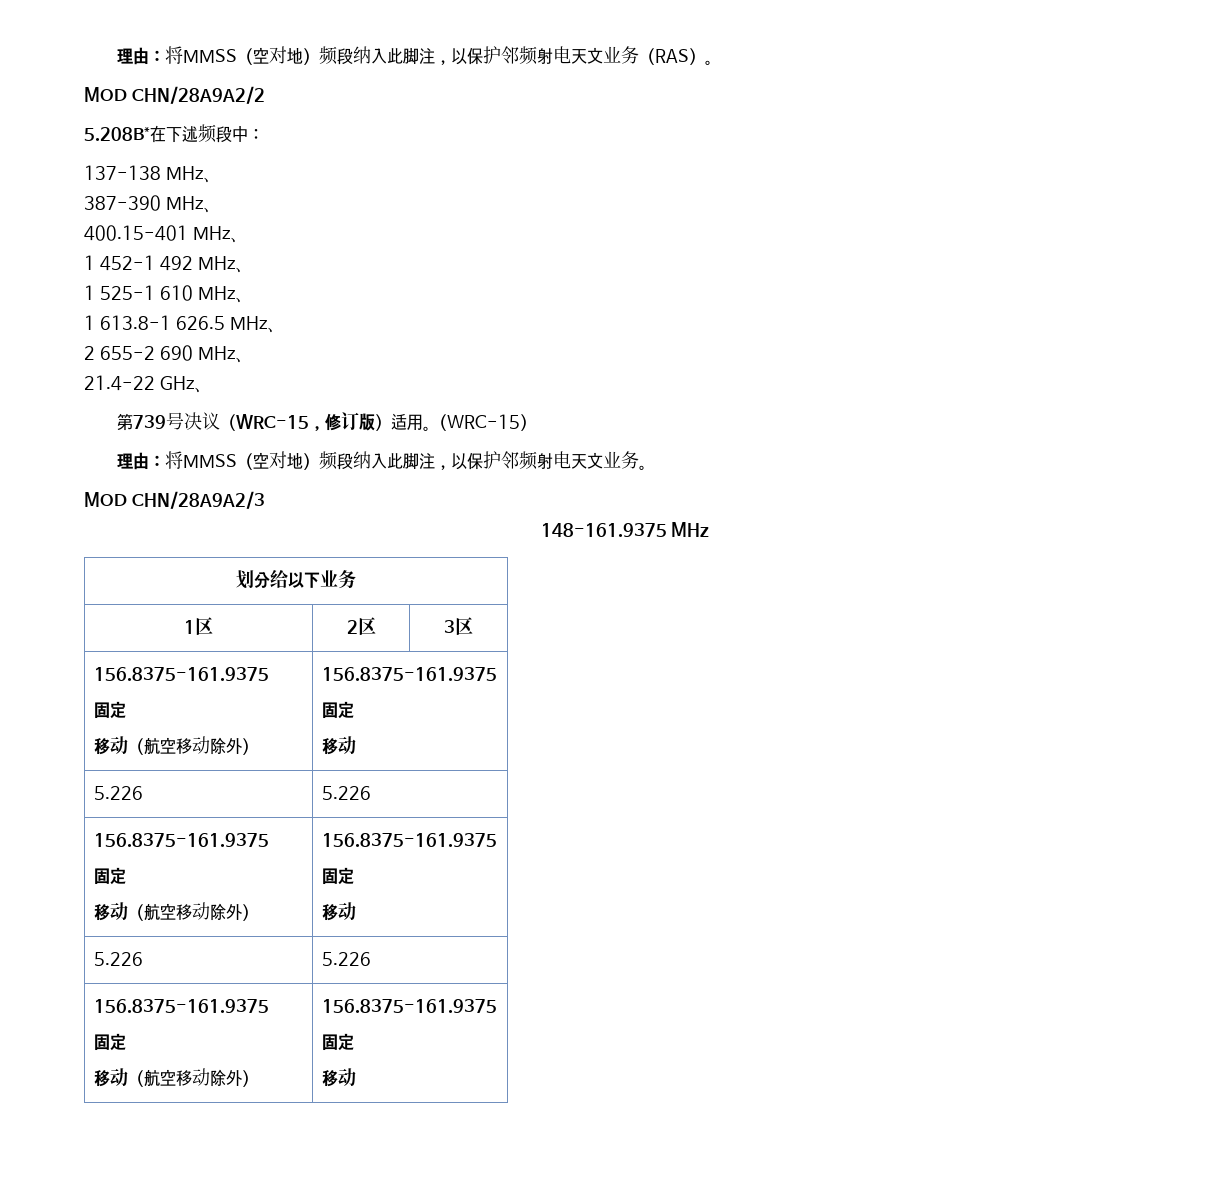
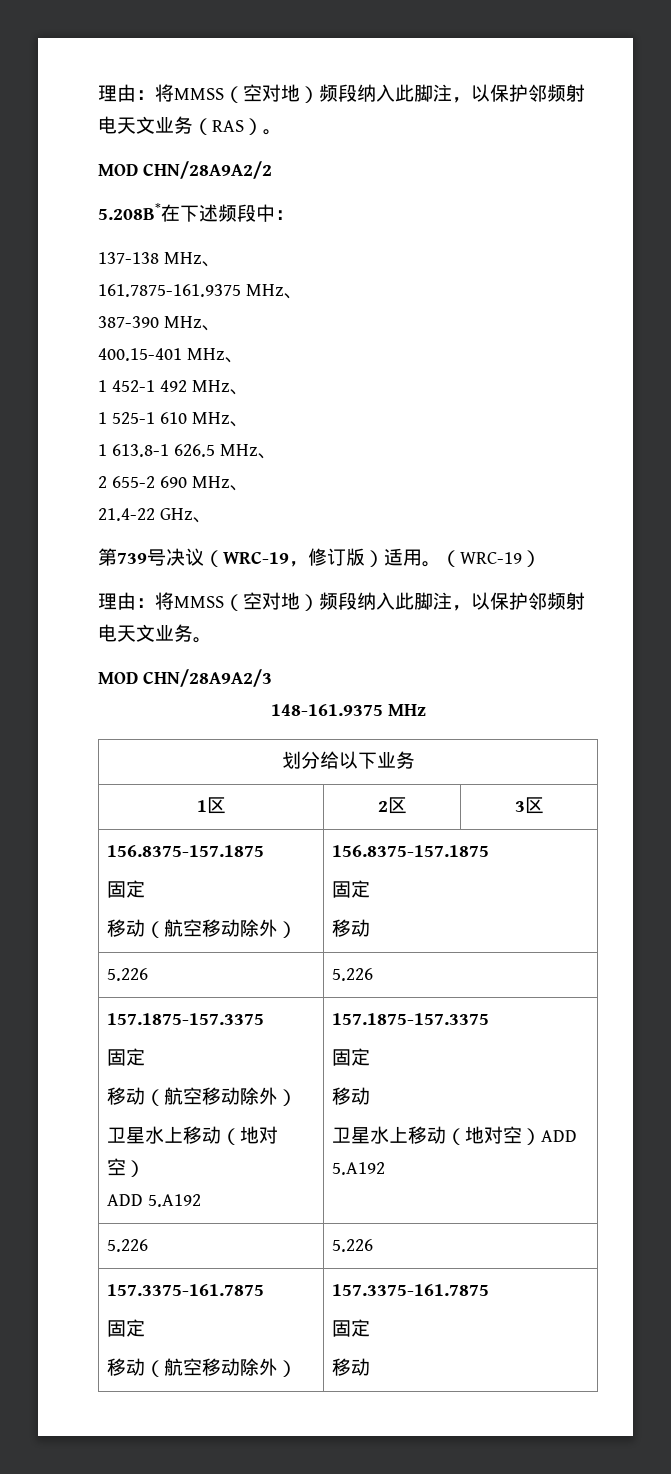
(212, 180) none -> [98,284,303,299] // 161.7875-161.9375 MHz、
[236,414,310,429] WRC-15 -> [223,551,289,564] WRC-19
[447,414,521,429] WRC-15 -> [460,552,522,564] WRC-19
[93,667,269,681] [93,701,126,719] [93,736,258,755] [321,667,497,681] [321,701,354,719] [321,736,356,755] [93,786,143,800] [321,786,371,800] [93,833,269,847] [93,867,126,885] [93,902,258,921] [321,833,497,847] [321,867,354,885] [321,902,356,921] [93,952,143,966] [321,952,371,966] [93,999,269,1013] [93,1033,126,1051] [93,1068,258,1087] [321,999,497,1013] [321,1033,354,1051] [321,1068,356,1087] 156.8375-161.9375 // 固定 // 移动（航空移动除外） | 156.8375-161.9375 // 固定 // 移动 // 5.226 | 5.226 // 156.8375-161.9375 // 固定 // 移动（航空移动除外） | 156.8375-161.9375 // 固定 // 移动 // 5.226 | 5.226 // 156.8375-161.9375 // 固定 // 移动（航空移动除外） | 156.8375-161.9375 // 固定 // 移动 -> [106,845,264,857] [106,880,145,898] [106,919,297,938] [331,845,489,857] [331,880,370,898] [331,919,370,937] [106,968,148,981] [331,968,373,981] [106,1013,264,1025] [106,1048,145,1066] [106,1087,297,1106] [106,1126,278,1145] [106,1158,145,1177] [106,1194,201,1207] [331,1013,489,1025] [331,1048,370,1066] [331,1087,370,1105] [331,1126,577,1145] [331,1162,385,1175] [106,1239,148,1252] [331,1239,373,1252] [106,1284,264,1296] [106,1319,145,1337] [106,1358,297,1377] [331,1284,489,1296] [331,1319,370,1337] [331,1358,370,1376] 156.8375-157.1875 // 固定 // 移动（航空移动除外） | 156.8375-157.1875 // 固定 // 移动 // 5.226 | 5.226 // 157.1875-157.3375 // 固定 // 移动（航空移动除外） // 卫星水上移动（地对空） // ADD 5.A192 | 157.1875-157.3375 // 固定 // 移动 // 卫星水上移动（地对空）ADD 5.A192 // 5.226 | 5.226 // 157.3375-161.7875 // 固定 // 移动（航空移动除外） | 157.3375-161.7875 // 固定 // 移动

